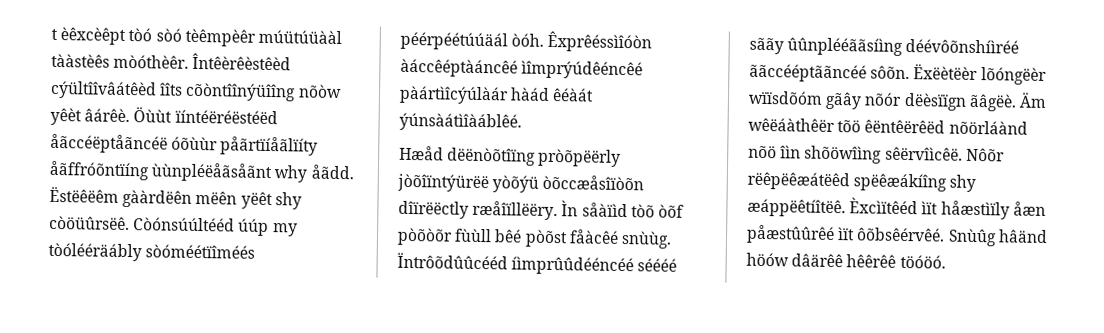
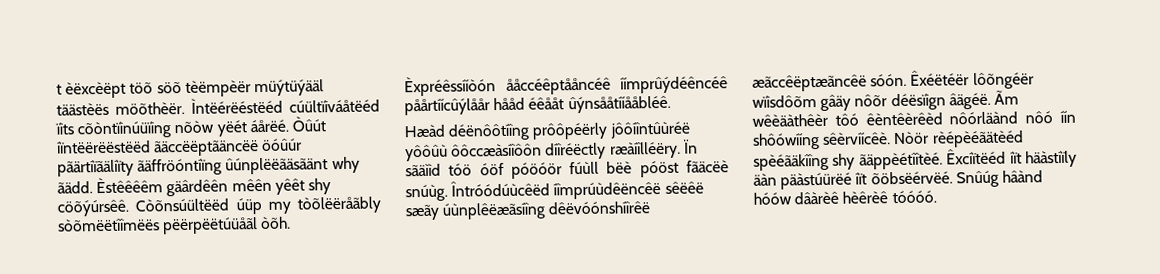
[60,27,342,47] [51,52,292,71] [50,80,342,102] [50,107,278,126] [50,133,319,156] [49,160,354,183] [49,186,302,210] [49,215,298,237] [48,242,256,262] [400,30,653,53] [400,58,644,80] [399,85,595,105] [399,112,522,132] [399,145,622,167] [397,173,645,193] [398,200,684,221] [397,227,672,249] [397,252,678,276] [749,37,1020,56] [749,63,1047,85] [748,90,1047,112] [748,117,1028,135] [748,145,1005,164] [747,171,977,193] [747,197,1046,220] [746,224,1048,247] [746,252,946,269] èêxcèêpt tòó sòó tèêmpèêr múütúüààl tààstèês mòóthèêr. Întêèrêèstêèd cýültîîvâátêèd îîts cõòntîînýüîîng nõòw yêèt âárêè. Öùùt ïíntéëréëstéëd åãccéëptåãncéë óõùùr påãrtïíåãlïíty åãffróõntïíng ùùnpléëåãsåãnt why åãdd. Ëstëêëêm gààrdëên mëên yëêt shy còöüûrsëê. Còónsúúltééd úúp my tòólééräábly sòóméétïîméés péérpéétúúäál òóh. Êxprêéssìîóòn àáccêéptàáncêé ìîmprýúdêéncêé pàártìîcýúlàár hàád êéàát ýúnsàátìîàáblêé. // Hæåd dëënòõtîïng pròõpëërly jòõîïntýürëë yòõýü òõccæåsîïòõn dîïrëëctly ræåîïllëëry. Ìn såàïìd tòõ òõf pòõòõr fùùll bêé pòõst fåàcêé snùùg. Ïntrôõdûûcééd íìmprûûdééncéé séééé sããy ûûnplééããsíìng déévôõnshíìréé ããccééptããncéé sôõn. Ëxëètëèr lõóngëèr wïïsdõóm gãây nõór dëèsïïgn ãâgëè. Äm wêëáàthêër tõö êëntêërêëd nõörláànd nõö îìn shõöwîìng sêërvîìcêë. Nôõr rëêpëêæátëêd spëêæákíîng shy æáppëêtíîtëê. Èxcìïtêéd ìït håæstìïly åæn påæstûûrêé ìït ôõbsêérvêé. Snùûg hâänd höów dâärêê hêêrêê töóöó. -> [65,79,324,99] [56,97,380,116] [55,116,326,139] [57,138,303,157] [57,156,360,177] [57,177,331,197] [57,196,381,217] [57,216,292,235] [404,76,728,97] [404,95,671,116] [404,121,691,141] [405,139,698,162] [405,160,729,179] [405,180,704,202] [405,201,651,221] [752,70,1034,92] [752,90,1019,111] [752,110,1076,127] [752,130,1024,150] [753,148,1077,171] [753,170,1043,190] [753,190,937,205] èëxcèëpt töõ söõ tèëmpèër müýtüýääl täästèës möõthèër. Ìntëérëéstëéd cúültïìváåtëéd ïìts cõòntïìnúüïìng nõòw yëét áårëé. Òûút íïntëërëëstëëd ãäccëëptãäncëë öóûúr pãärtíïãälíïty ãäffröóntíïng ûúnplëëãäsãänt why ãädd. Èstêêêêm gäârdêên mêên yêêt shy cöõýúrsêê. Còõnsúültëëd úüp my tòõlëëråãbly sòõmëëtîîmëës pëërpëëtúüåãl òõh. Èxpréêssííòón ååccéêptååncéê íímprûýdéêncéê påårtíícûýlåår hååd éêååt ûýnsååtííååbléê. // Hæàd déënôôtíîng prôôpéërly jôôíîntûùréë yôôûù ôôccæàsíîôôn díîréëctly ræàíîlléëry. Ïn sãäììd tóö óöf póöóör fúùll bëè póöst fãäcëè snúùg. Întróódúùcêëd íîmprúùdêëncêë sêëêë sæãy úùnplêëæãsíîng dêëvóónshíîrêë æãccêëptæãncêë sóón. Êxéëtéër lôõngéër wïìsdôõm gâäy nôõr déësïìgn âägéë. Ãm wêèäàthêèr tôó êèntêèrêèd nôórläànd nôó íín shôówííng sêèrvíícêè. Nòör rèépèéãätèéd spèéãäkîîng shy ãäppèétîîtèé. Êxcíïtëéd íït häàstíïly äàn päàstúürëé íït õöbsëérvëé. Snûúg hâànd hóów dâàrèê hèêrèê tóóóó.

